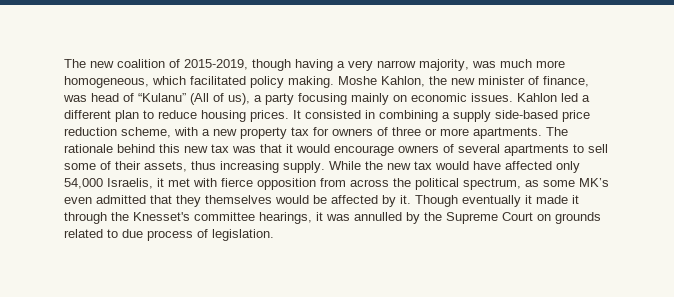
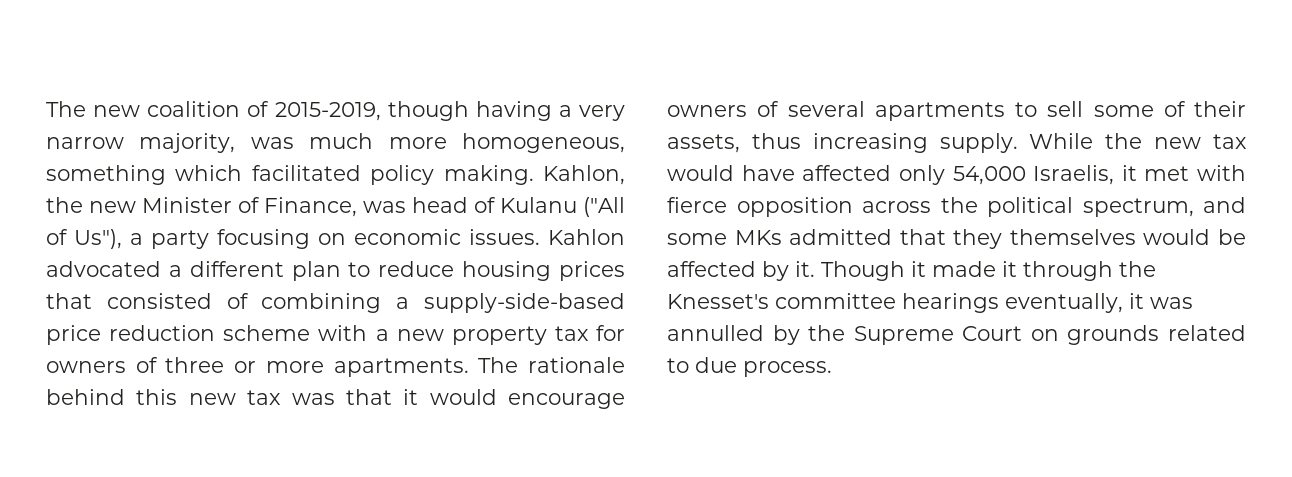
(149, 82) none -> [46,165,166,185] something
[338,76,377,85] Moshe -> (534, 175) none
[478,76,589,87] [63,93,250,105] minister of finance, was head of “Kulanu” (All of us), -> [142,197,625,217] [46,229,122,249] Minister of Finance, was head of Kulanu ("All of Us"),
[351,93,389,105] mainly -> (310, 239) none
[561,93,578,102] led -> [46,261,161,277] advocated
[250,110,558,122] prices. It consisted in combining a supply side-based -> [558,261,625,281] [46,293,625,313] prices that consisted of combining a supply-side-based
[121,127,171,138] scheme, -> [223,325,311,341] scheme
[320,178,346,187] from -> (853, 207) none
[525,178,609,187] [64,197,92,204] as some MK’s even -> [1203,197,1246,213] [667,230,782,245] and some MKs
[462,195,521,207] eventually -> (905, 271) none
[259,212,312,224] hearings, -> [902,293,1123,313] hearings eventually,
[147,229,274,241] process of legislation. -> [743,361,832,377] process.

